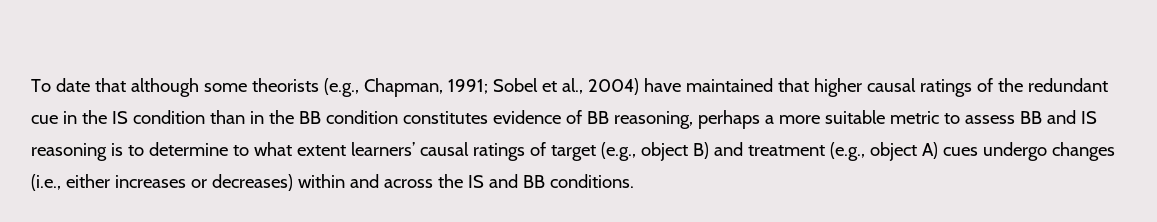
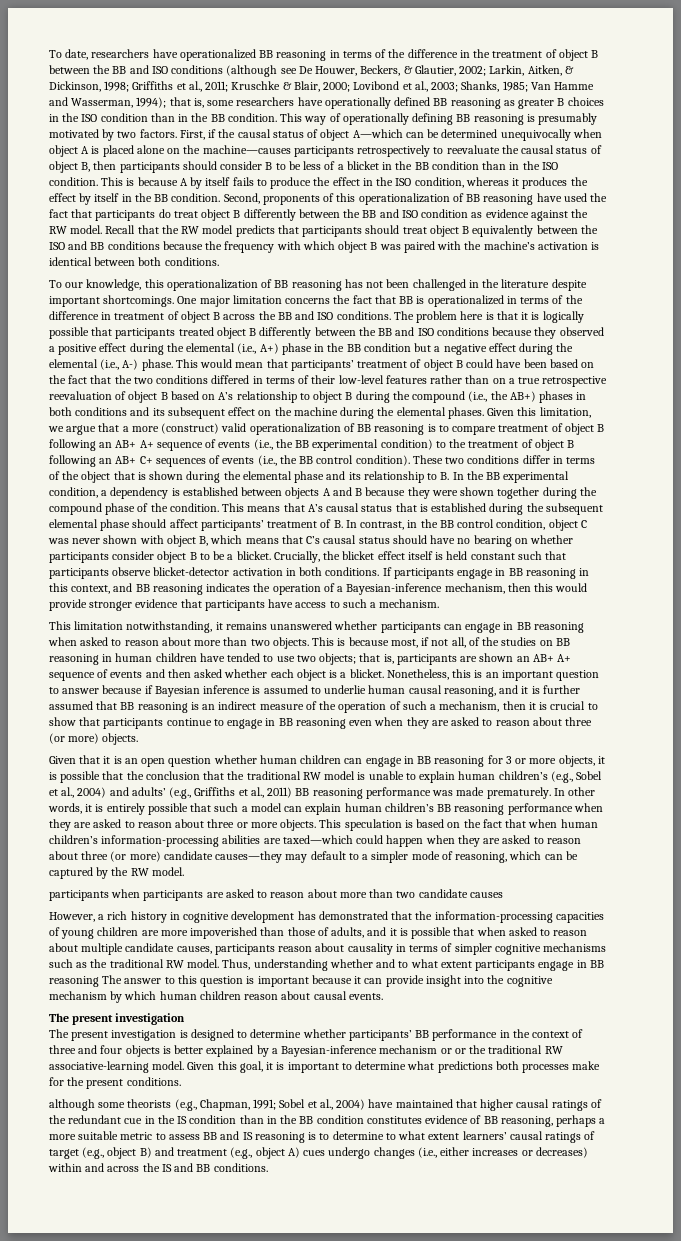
[31,78,126,92] To date that -> [49,49,599,61] [49,65,574,77] [49,81,595,92] [49,97,604,109] [49,113,598,125] [49,129,602,141] [49,145,602,157] [49,161,558,173] [49,177,588,189] [49,193,608,205] [49,209,589,221] [49,225,598,237] [49,241,600,253] [49,257,219,266] [49,279,587,291] [49,295,583,307] [49,311,584,323] [49,327,604,339] [49,343,574,355] [49,359,595,371] [49,375,608,387] [49,391,587,403] [49,407,591,419] [48,423,605,435] [49,439,575,451] [49,455,596,467] [49,471,570,483] [49,487,597,499] [49,503,603,515] [49,519,587,531] [48,535,574,547] [49,551,567,563] [49,567,590,579] [49,583,588,595] [49,599,440,611] [49,621,584,633] [48,637,570,649] [49,653,572,665] [49,669,600,681] [49,685,580,697] [49,701,598,713] [49,717,593,729] [49,733,139,745] [49,755,605,767] [49,771,603,783] [49,787,596,799] [48,803,603,815] [49,819,598,831] [49,835,581,847] [49,851,578,863] [49,867,184,879] [49,889,503,901] [49,911,604,923] [49,927,588,939] [49,943,607,955] [49,959,604,971] [49,975,553,987] [49,991,383,1003] [49,1013,186,1025] [49,1029,584,1041] [49,1045,563,1057] [49,1061,601,1073] [49,1077,181,1089] To date, researchers have operationalized BB reasoning in terms of the difference in the treatment of object B between the BB and ISO conditions (although see De Houwer, Beckers, & Glautier, 2002; Larkin, Aitken, & Dickinson, 1998; Griffiths et al., 2011; Kruschke & Blair, 2000; Lovibond et al., 2003; Shanks, 1985; Van Hamme and Wasserman, 1994); that is, some researchers have operationally defined BB reasoning as greater B choices in the ISO condition than in the BB condition. This way of operationally defining BB reasoning is presumably motivated by two factors. First, if the causal status of object A—which can be determined unequivocally when object A is placed alone on the machine—causes participants retrospectively to reevaluate the causal status of object B, then participants should consider B to be less of a blicket in the BB condition than in the ISO condition. This is because A by itself fails to produce the effect in the ISO condition, whereas it produces the effect by itself in the BB condition. Second, proponents of this operationalization of BB reasoning have used the fact that participants do treat object B differently between the BB and ISO condition as evidence against the RW model. Recall that the RW model predicts that participants should treat object B equivalently between the ISO and BB conditions because the frequency with which object B was paired with the machine’s activation is identical between both conditions. // To our knowledge, this operationalization of BB reasoning has not been challenged in the literature despite important shortcomings. One major limitation concerns the fact that BB is operationalized in terms of the difference in treatment of object B across the BB and ISO conditions. The problem here is that it is logically possible that participants treated object B differently between the BB and ISO conditions because they observed a positive effect during the elemental (i.e., A+) phase in the BB condition but a negative effect during the elemental (i.e., A-) phase. This would mean that participants’ treatment of object B could have been based on the fact that the two conditions differed in terms of their low-level features rather than on a true retrospective reevaluation of object B based on A’s relationship to object B during the compound (i.e., the AB+) phases in both conditions and its subsequent effect on the machine during the elemental phases. Given this limitation, we argue that a more (construct) valid operationalization of BB reasoning is to compare treatment of object B following an AB+ A+ sequence of events (i.e., the BB experimental condition) to the treatment of object B following an AB+ C+ sequences of events (i.e., the BB control condition). These two conditions differ in terms of the object that is shown during the elemental phase and its relationship to B. In the BB experimental condition, a dependency is established between objects A and B because they were shown together during the compound phase of the condition. This means that A’s causal status that is established during the subsequent elemental phase should affect participants’ treatment of B. In contrast, in the BB control condition, object C was never shown with object B, which means that C’s causal status should have no bearing on whether participants consider object B to be a blicket. Crucially, the blicket effect itself is held constant such that participants observe blicket-detector activation in both conditions. If participants engage in BB reasoning in this context, and BB reasoning indicates the operation of a Bayesian-inference mechanism, then this would provide stronger evidence that participants have access to such a mechanism. // This limitation notwithstanding, it remains unanswered whether participants can engage in BB reasoning when asked to reason about more than two objects. This is because most, if not all, of the studies on BB reasoning in human children have tended to use two objects; that is, participants are shown an AB+ A+ sequence of events and then asked whether each object is a blicket. Nonetheless, this is an important question to answer because if Bayesian inference is assumed to underlie human causal reasoning, and it is further assumed that BB reasoning is an indirect measure of the operation of such a mechanism, then it is crucial to show that participants continue to engage in BB reasoning even when they are asked to reason about three (or more) objects. // Given that it is an open question whether human children can engage in BB reasoning for 3 or more objects, it is possible that the conclusion that the traditional RW model is unable to explain human children’s (e.g., Sobel et al., 2004) and adults’ (e.g., Griffiths et al., 2011) BB reasoning performance was made prematurely. In other words, it is entirely possible that such a model can explain human children’s BB reasoning performance when they are asked to reason about three or more objects. This speculation is based on the fact that when human children’s information-processing abilities are taxed—which could happen when they are asked to reason about three (or more) candidate causes—they may default to a simpler mode of reasoning, which can be captured by the RW model. // participants when participants are asked to reason about more than two candidate causes // However, a rich history in cognitive development has demonstrated that the information-processing capacities of young children are more impoverished than those of adults, and it is possible that when asked to reason about multiple candidate causes, participants reason about causality in terms of simpler cognitive mechanisms such as the traditional RW model. Thus, understanding whether and to what extent participants engage in BB reasoning The answer to this question is important because it can provide insight into the cognitive mechanism by which human children reason about causal events. // The present investigation // The present investigation is designed to determine whether participants’ BB performance in the context of three and four objects is better explained by a Bayesian-inference mechanism or or the traditional RW associative-learning model. Given this goal, it is important to determine what predictions both processes make for the present conditions. //

